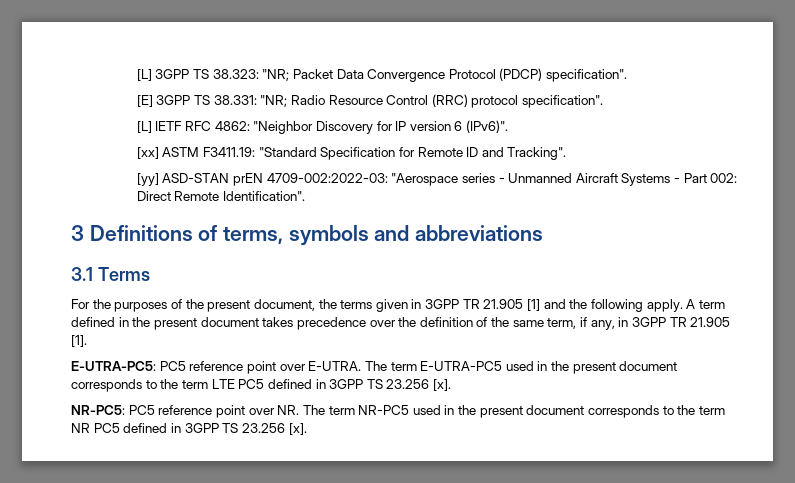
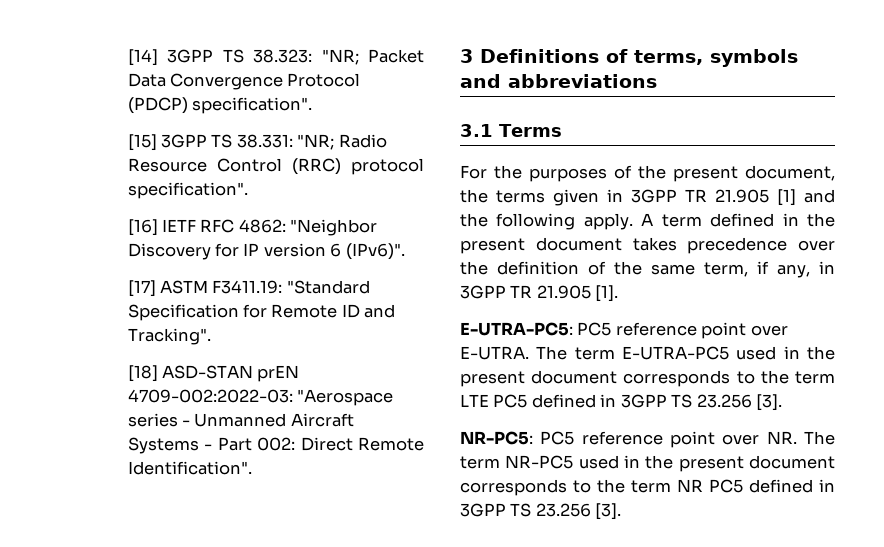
[136,69,152,81] [L] -> [127,49,158,66] [14]
[136,95,153,107] [E] -> [127,134,157,151] [15]
[136,121,152,133] [L] -> [127,219,158,236] [16]
[136,147,159,159] [xx] -> [127,280,156,297] [17]
[136,173,159,186] [yy] -> [127,365,158,382] [18]
[433,379,452,391] [x]. -> [756,394,783,411] [3].
[288,423,307,435] [x]. -> [595,503,622,520] [3].

